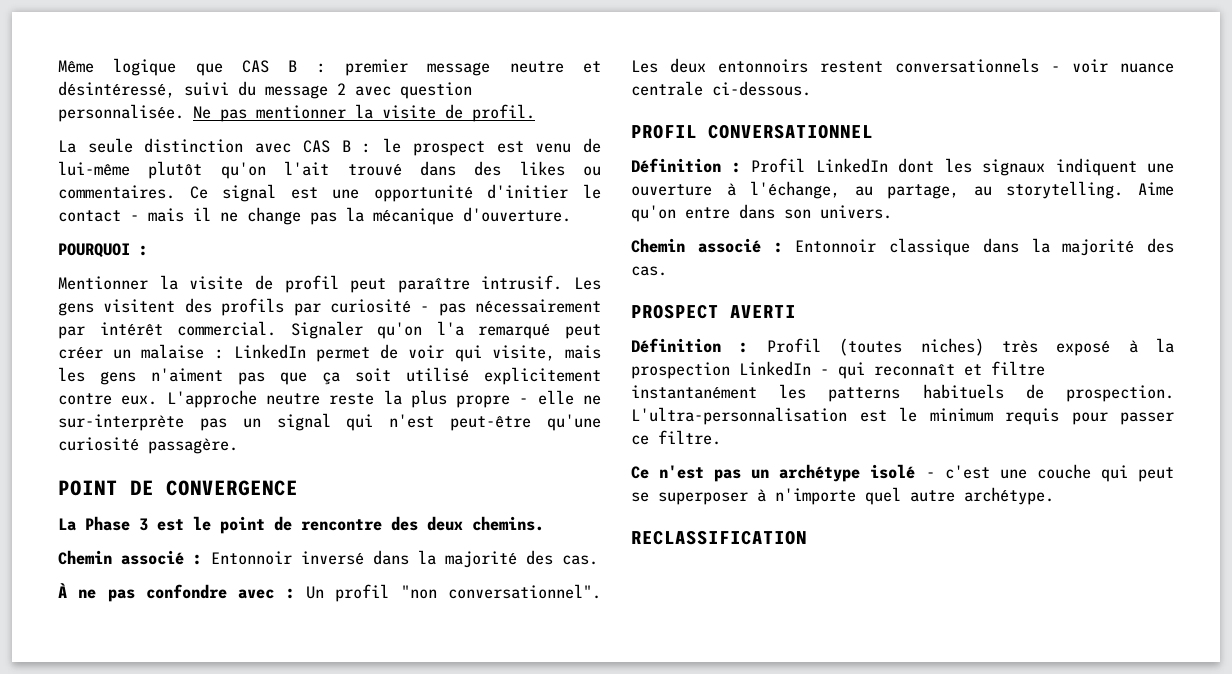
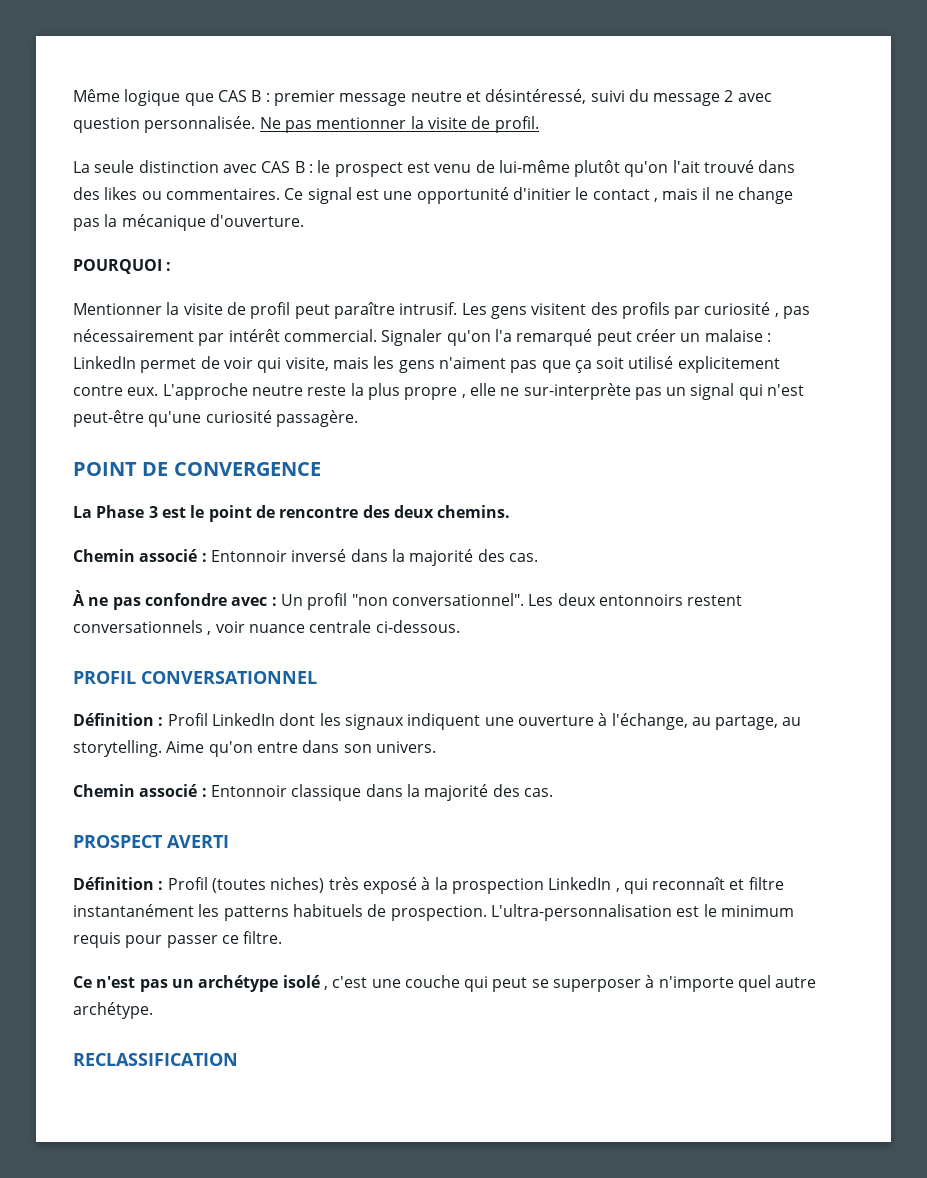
[130,215,139,221] - -> [653,198,658,202] ,
[420,306,430,312] - -> [774,313,779,317] ,
[519,398,529,404] - -> [461,394,466,398] ,
[1051,66,1060,72] - -> [207,631,212,635] ,
[820,369,829,375] - -> [615,888,620,892] ,
[925,472,935,478] - -> [323,986,328,990] ,

